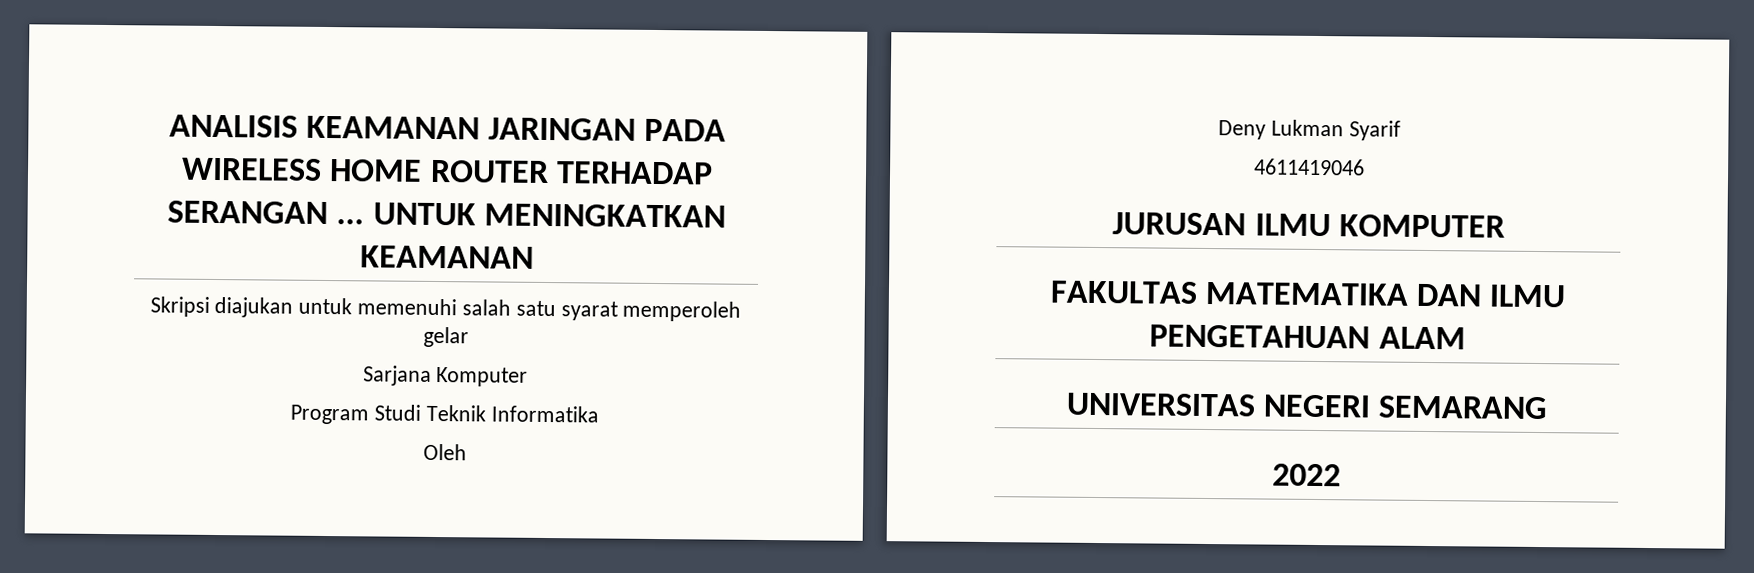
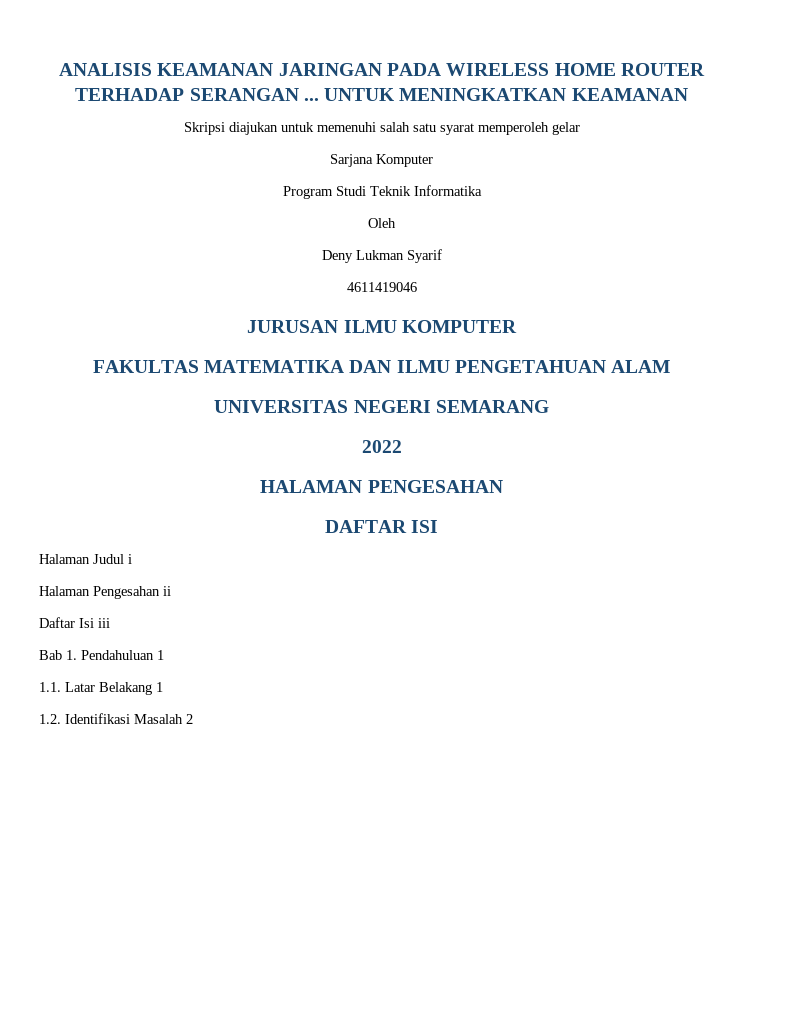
(1341, 475) none -> [260,480,503,493] [324,520,439,533] [39,554,132,564] [39,586,171,599] [39,617,110,628] [39,650,164,660] [39,682,163,695] [39,713,193,724] // HALAMAN PENGESAHAN // DAFTAR ISI // Halaman Judul i // Halaman Pengesahan ii // Daftar Isi iii // Bab 1. Pendahuluan 1 // 1.1. Latar Belakang 1 // 1.2. Identifikasi Masalah 2

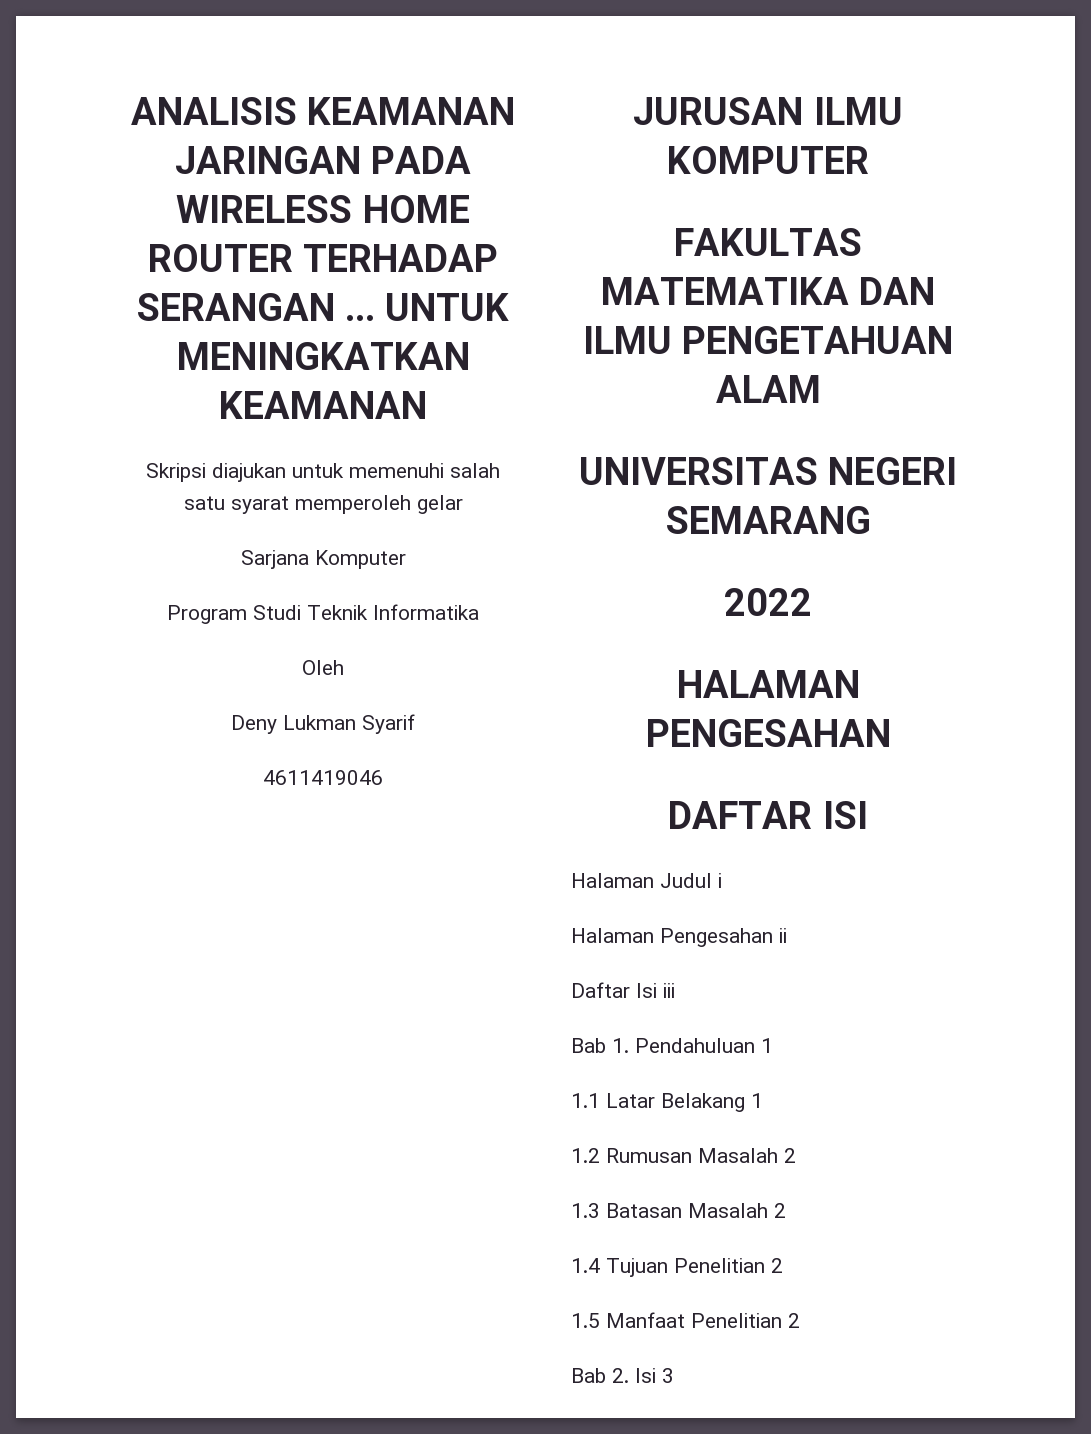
[39,682,61,692] 1.1. -> [571,1093,600,1108] 1.1
[39,713,193,724] 1.2. Identifikasi Masalah 2 -> [571,1148,796,1163] [571,1203,786,1218] [571,1258,783,1277] [571,1312,800,1328] [571,1368,674,1383] 1.2 Rumusan Masalah 2 // 1.3 Batasan Masalah 2 // 1.4 Tujuan Penelitian 2 // 1.5 Manfaat Penelitian 2 // Bab 2. Isi 3

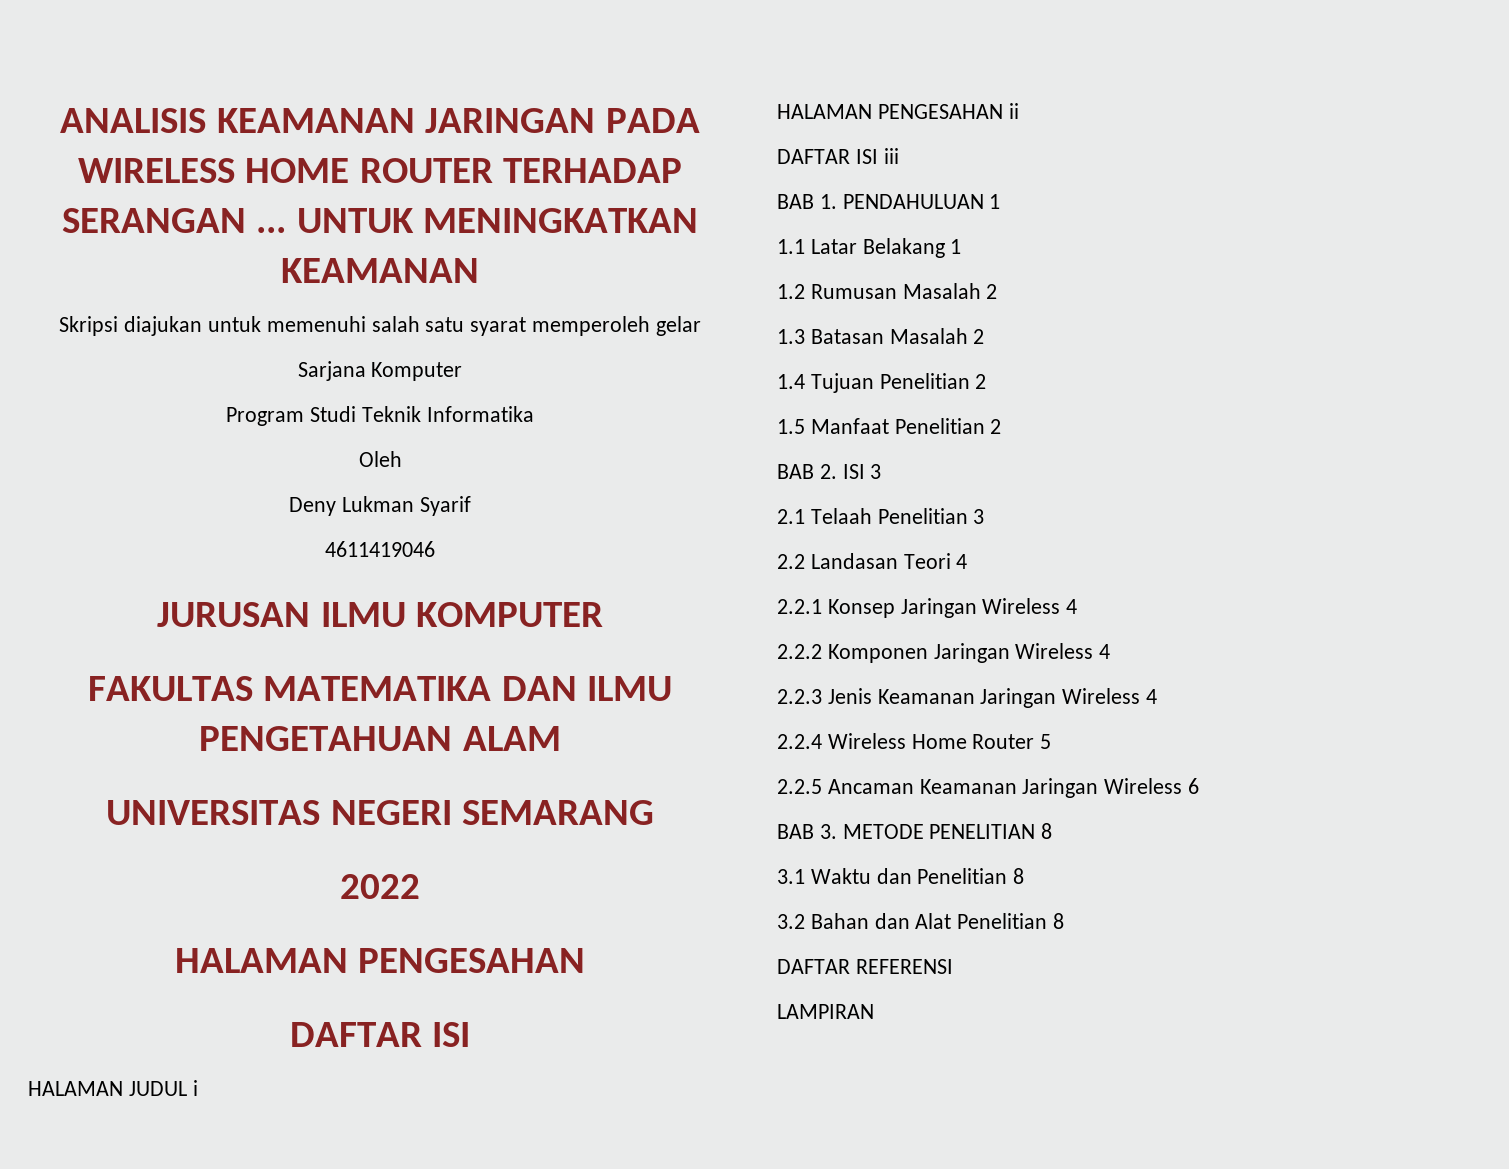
[571,873,712,888] Halaman Judul -> [28,1081,187,1096] HALAMAN JUDUL
[571,928,773,947] Halaman Pengesahan -> [777,104,1003,119] HALAMAN PENGESAHAN
[571,982,657,998] Daftar Isi -> [777,149,878,164] DAFTAR ISI
[571,1038,755,1053] Bab 1. Pendahuluan -> [777,194,984,209] BAB 1. PENDAHULUAN
[571,1368,674,1383] Bab 2. Isi 3 -> [777,464,882,479] [777,508,985,524] [777,553,968,569] [777,598,1078,618] [777,643,1111,663] [777,688,1158,708] [777,733,1052,749] [777,778,1200,798] [777,823,1053,839] [777,868,1025,884] [777,913,1065,929] [777,959,953,974] [777,1004,874,1019] BAB 2. ISI 3 // 2.1 Telaah Penelitian 3 // 2.2 Landasan Teori 4 // 2.2.1 Konsep Jaringan Wireless 4 // 2.2.2 Komponen Jaringan Wireless 4 // 2.2.3 Jenis Keamanan Jaringan Wireless 4 // 2.2.4 Wireless Home Router 5 // 2.2.5 Ancaman Keamanan Jaringan Wireless 6 // BAB 3. METODE PENELITIAN 8 // 3.1 Waktu dan Penelitian 8 // 3.2 Bahan dan Alat Penelitian 8 // DAFTAR REFERENSI // LAMPIRAN

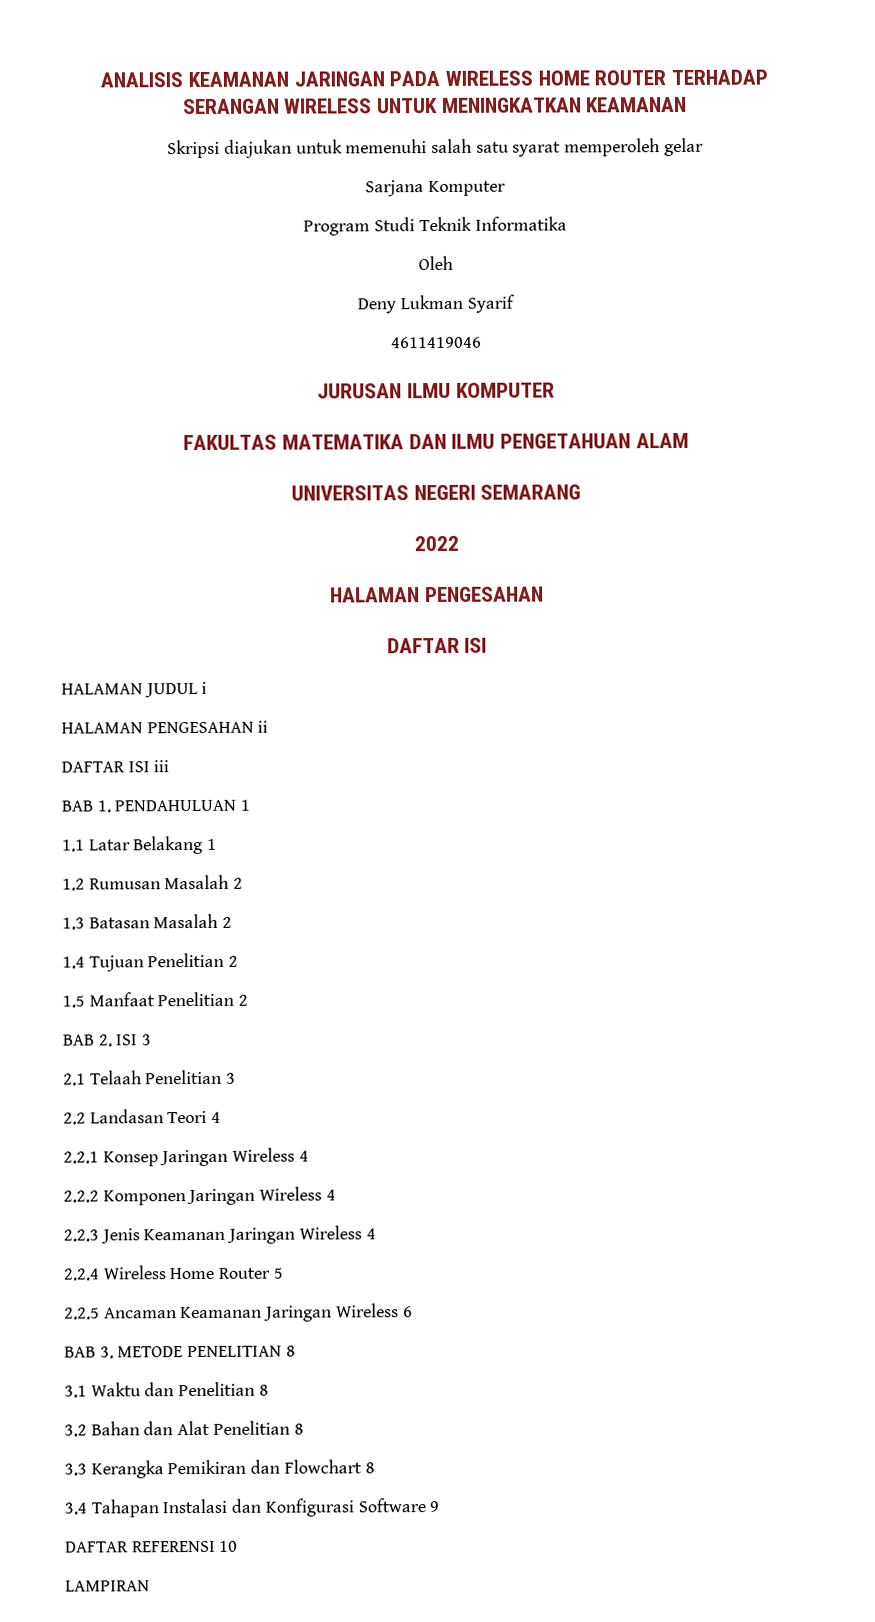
[256,227,287,233] ... -> [284,98,373,114] WIRELESS
(1065, 921) none -> [64,1459,375,1479] [64,1498,440,1518] // 3.3 Kerangka Pemikiran dan Flowchart 8 // 3.4 Tahapan Instalasi dan Konfigurasi Software 9
(953, 966) none -> [219,1540,239,1552] 10

